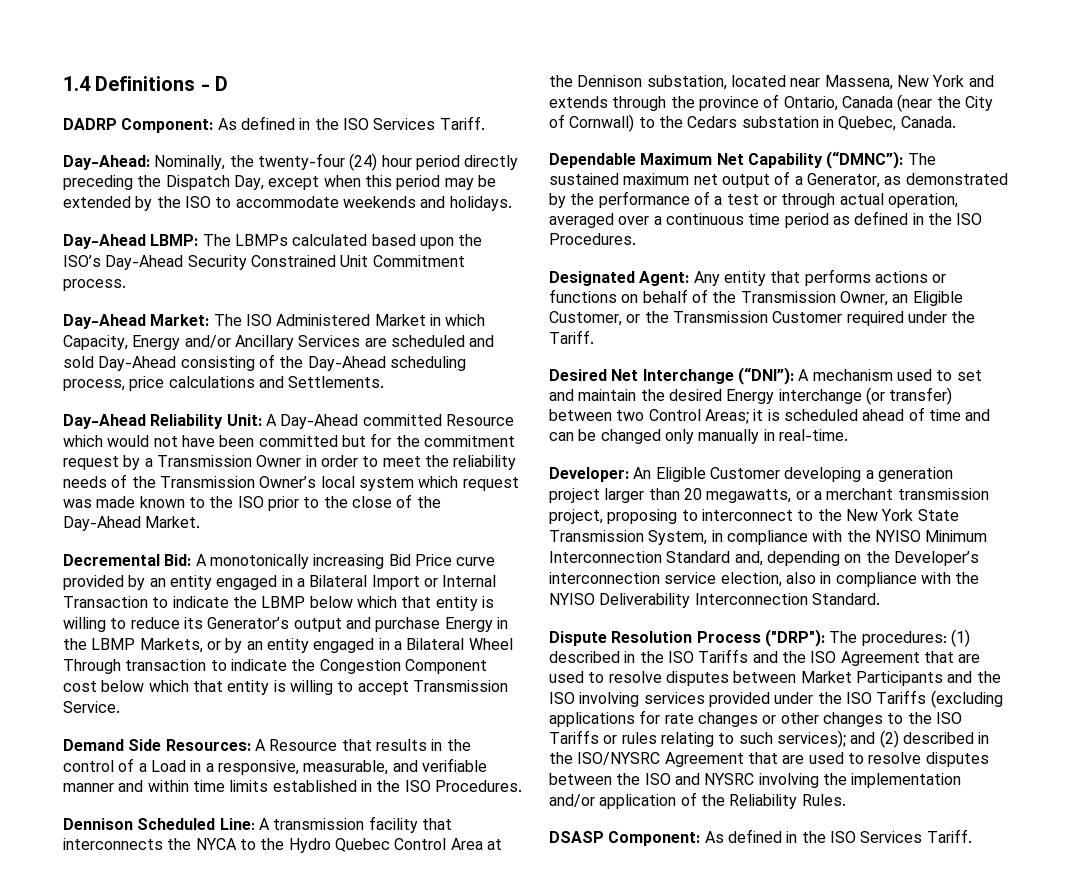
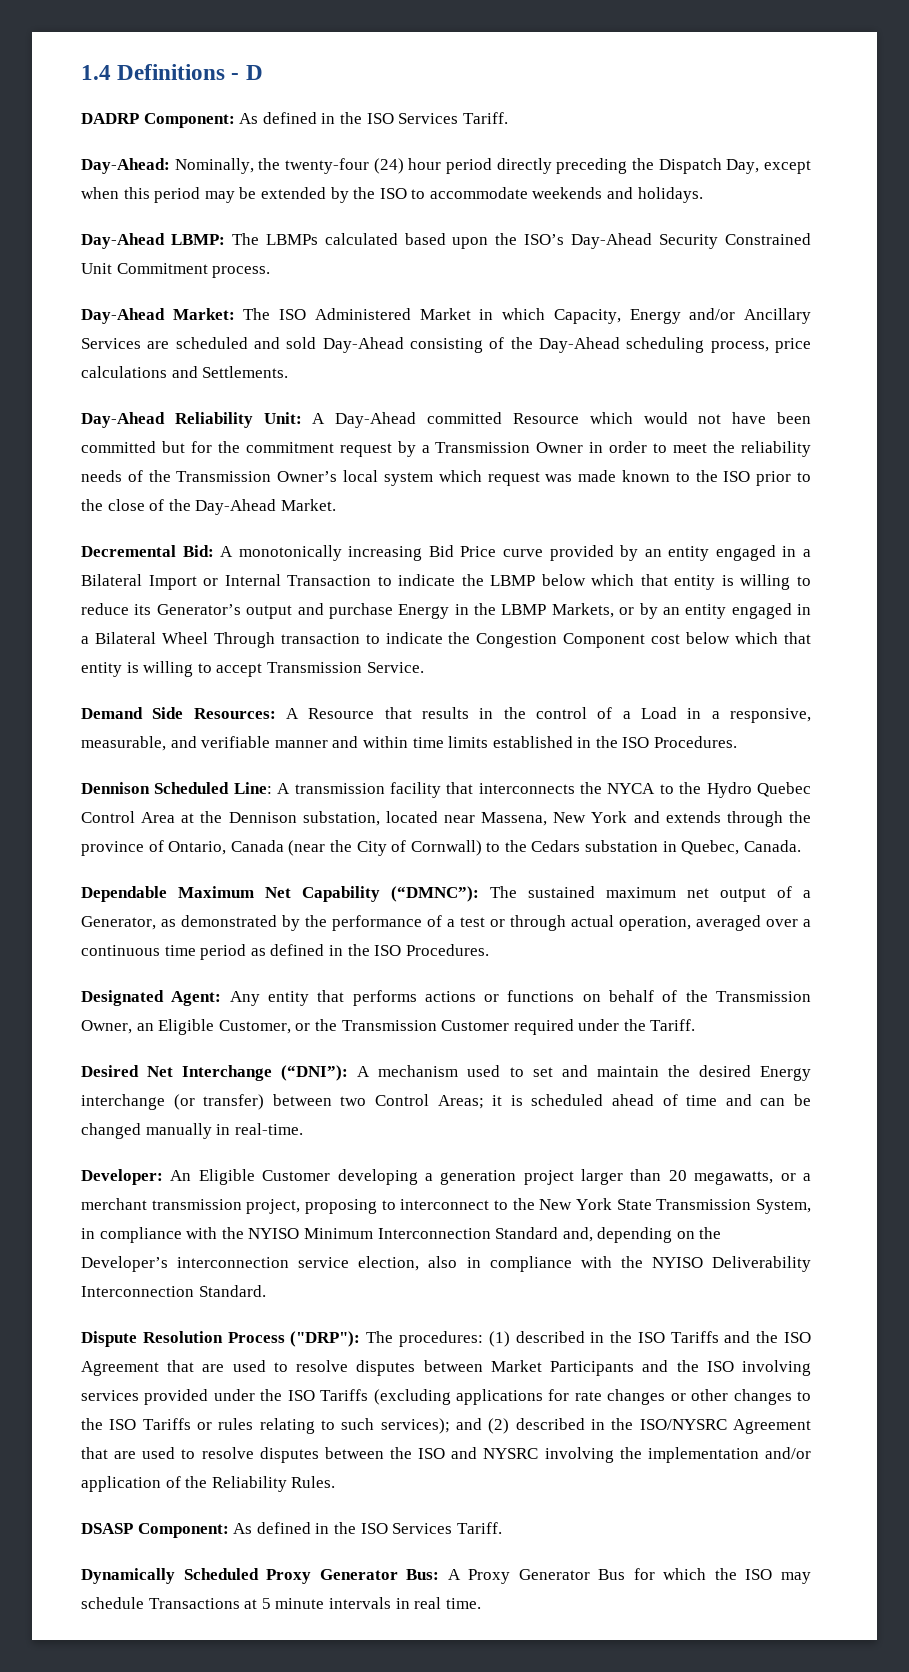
[664,429,694,444] only -> (141, 1131) none
(972, 836) none -> [81,1568,812,1584] [81,1597,481,1609] // Dynamically Scheduled Proxy Generator Bus: A Proxy Generator Bus for which the ISO may schedule Transactions at 5 minute intervals in real time.

